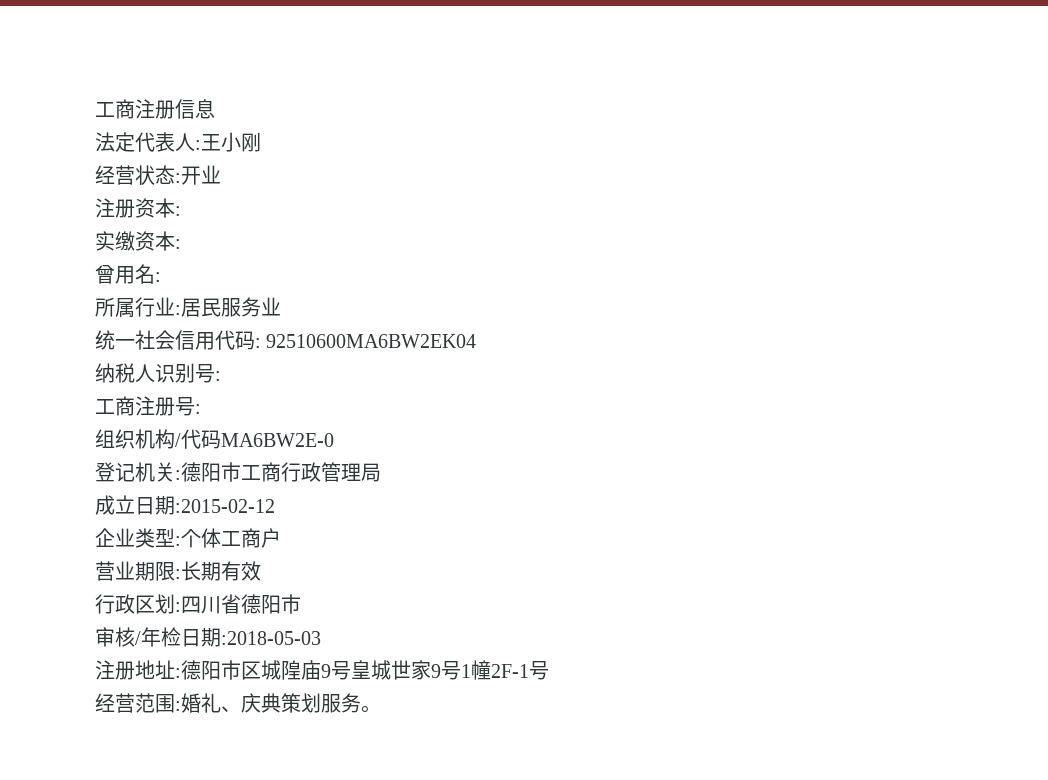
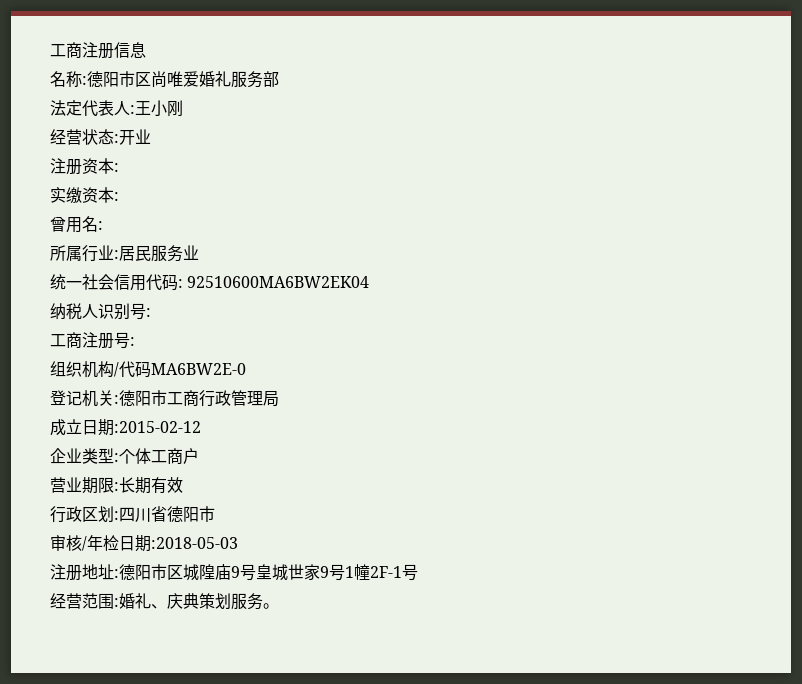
(215, 109) none -> [50,71,279,88] // 名称:德阳市区尚唯爱婚礼服务部

